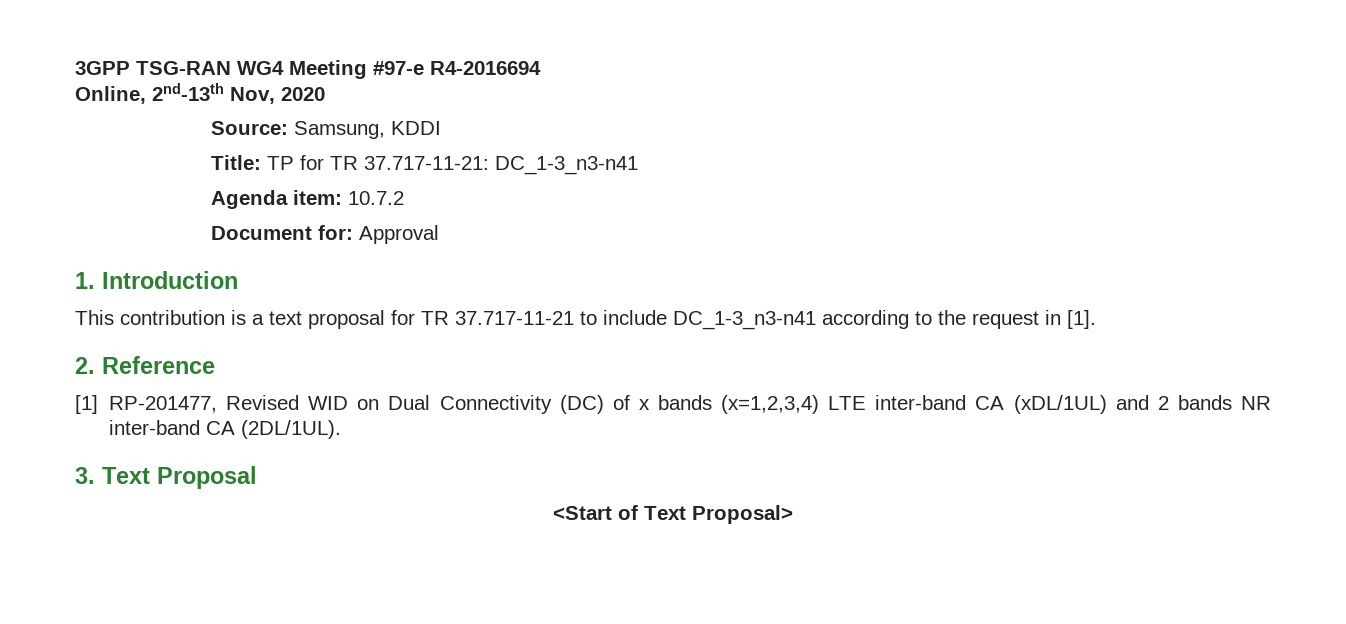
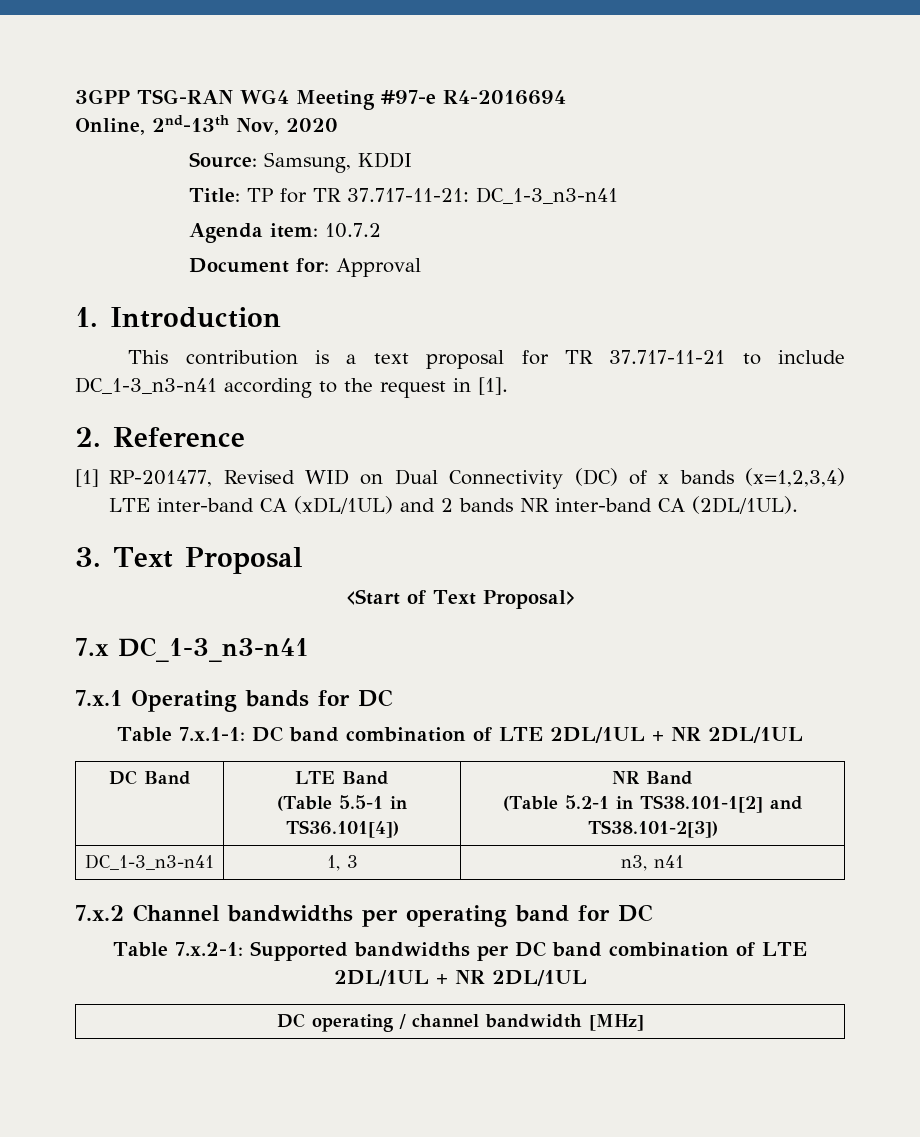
(793, 514) none -> [75,637,309,662] [75,689,393,712] [116,726,804,743] [108,770,191,785] [295,771,389,785] [277,795,407,811] [285,820,399,838] [612,771,693,785] [502,795,803,813] [587,820,718,838] [85,854,214,870] [326,855,358,871] [621,855,684,871] [75,904,653,927] [113,941,807,961] [333,970,587,986] [276,1013,644,1032] // 7.x DC_1-3_n3-n41 // 7.x.1 Operating bands for DC // Table 7.x.1-1: DC band combination of LTE 2DL/1UL + NR 2DL/1UL // DC Band | LTE Band // (Table 5.5-1 in TS36.101[4]) | NR Band // (Table 5.2-1 in TS38.101-1[2] and TS38.101-2[3]) // DC_1-3_n3-n41 | 1, 3 | n3, n41 // 7.x.2 Channel bandwidths per operating band for DC // Table 7.x.2-1: Supported bandwidths per DC band combination of LTE 2DL/1UL + NR 2DL/1UL // DC operating / channel bandwidth [MHz]

